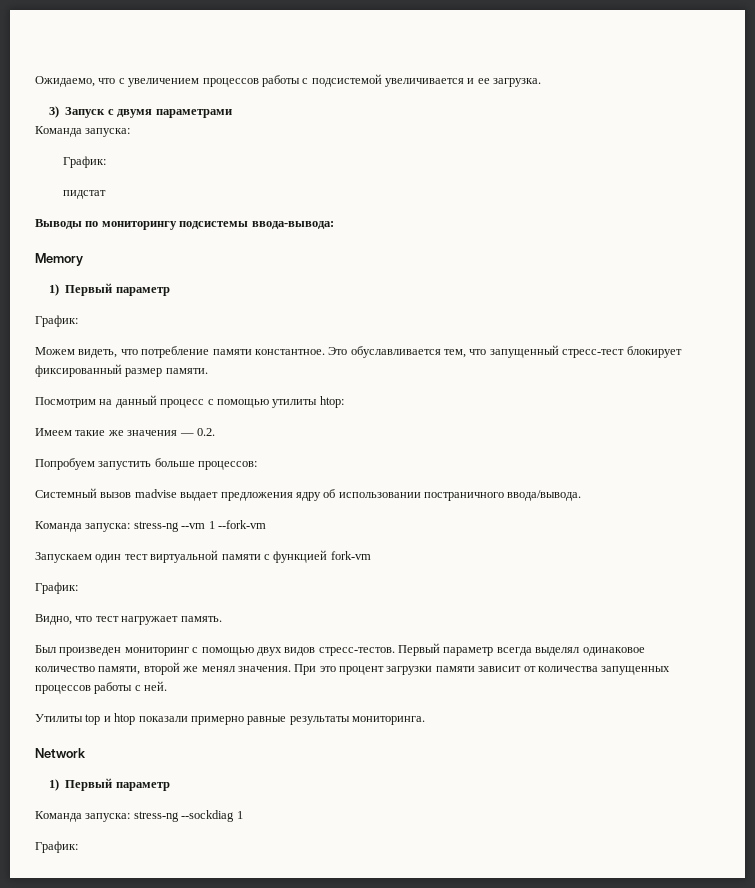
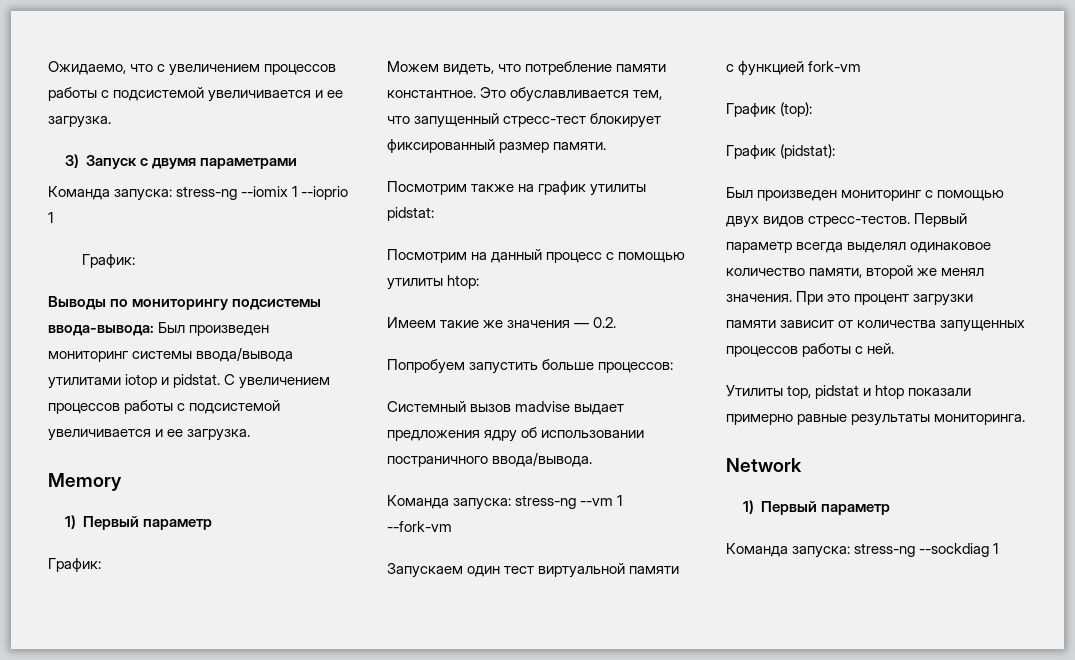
[63,156,107,168] [63,190,107,199] // График: // пидстат -> [176,186,349,200] [48,212,53,223] [81,254,135,268] stress-ng --iomix 1 --ioprio 1 // График:
(334, 225) none -> [158,322,270,336] [48,347,294,362] [48,374,331,389] [48,400,281,414] [48,429,251,441] Был произведен мониторинг системы ввода/вывода утилитами iotop и pidstat. C увеличением процессов работы с подсистемой увеличивается и ее загрузка.
(208, 371) none -> [387,181,647,196] [387,207,434,221] // Посмотрим также на график утилиты pidstat:
[35,582,78,594] [35,614,222,625] График: // Видно, что тест нагружает память. -> [726,102,813,117] [726,144,836,159] График (top): // График (pidstat):
[85,714,101,725] top -> [787,385,860,399] top, pidstat
[35,841,78,853] // График: -> (999, 548) none

